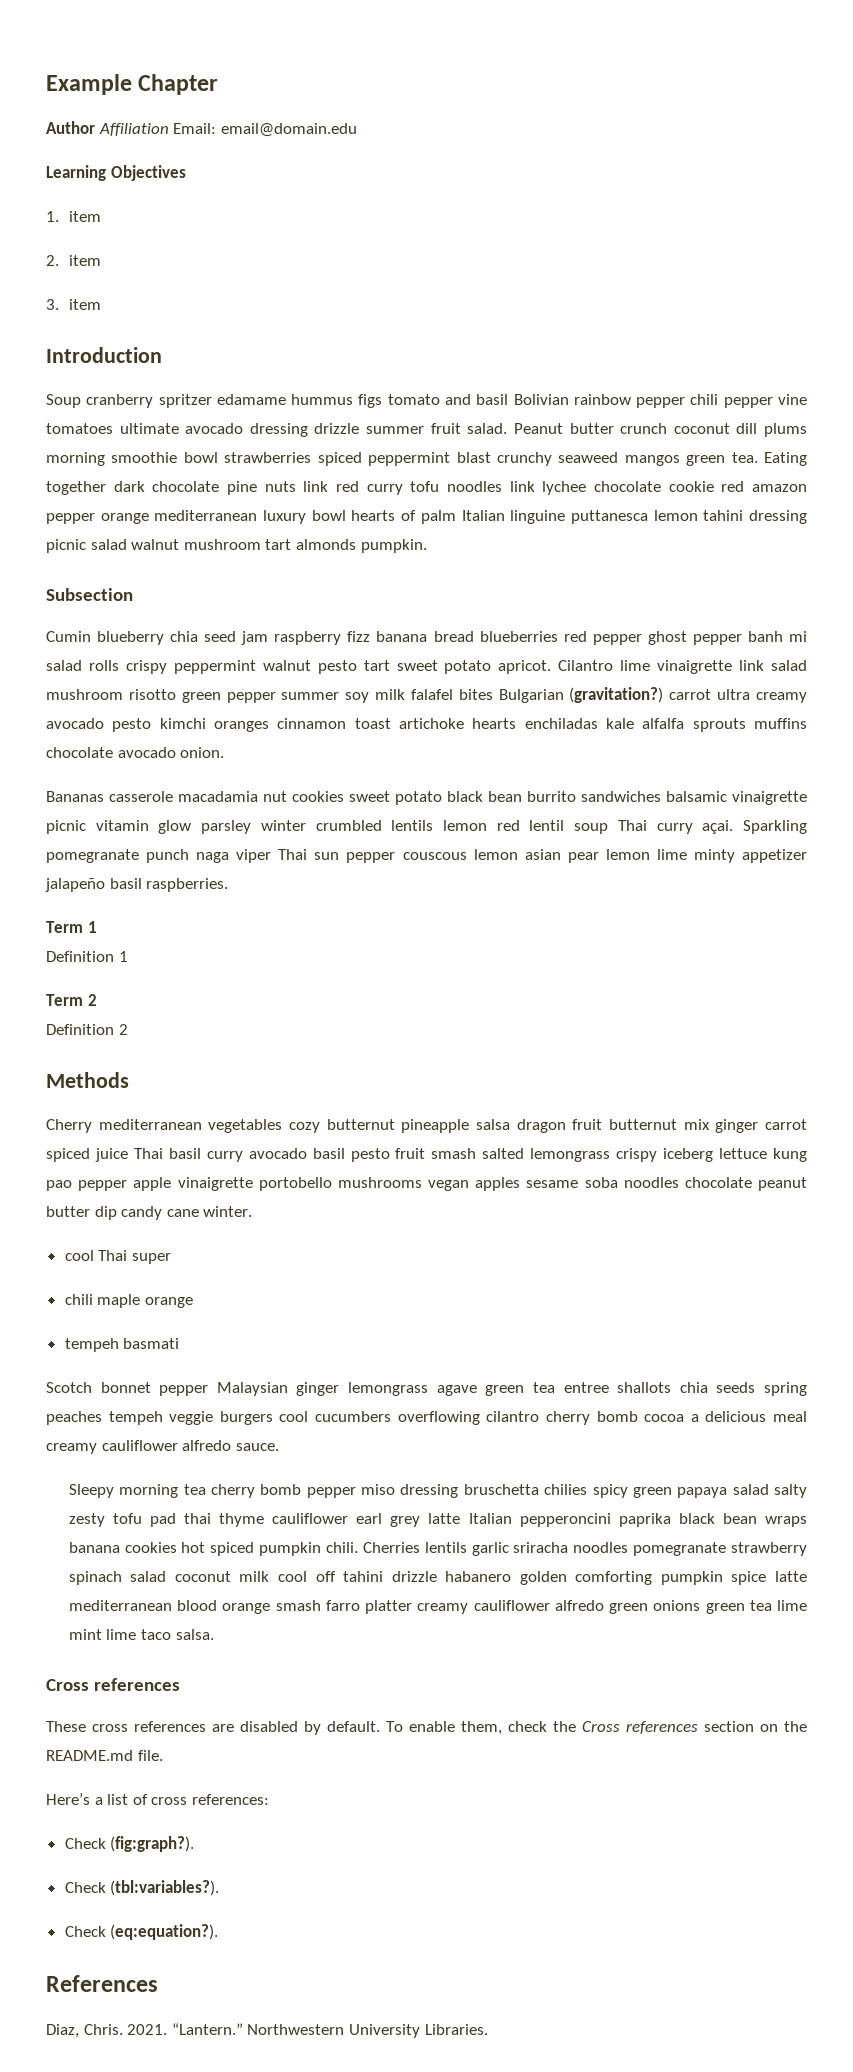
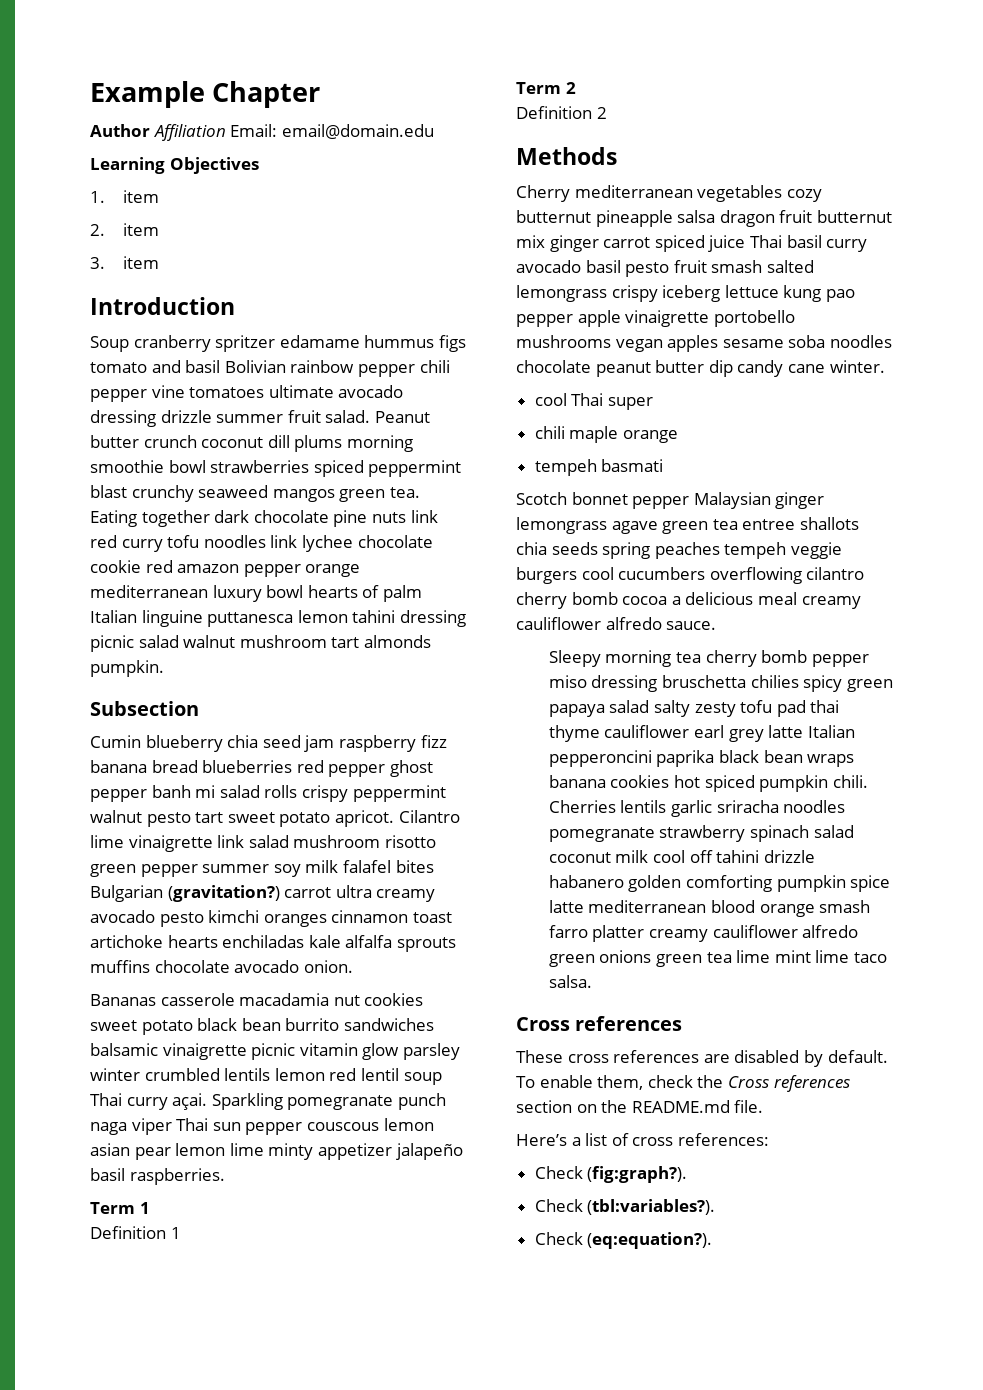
[46,1975,158,1992] [46,2023,488,2038] // References // Diaz, Chris. 2021. “Lantern.” Northwestern University Libraries. -> (713, 1240) none

